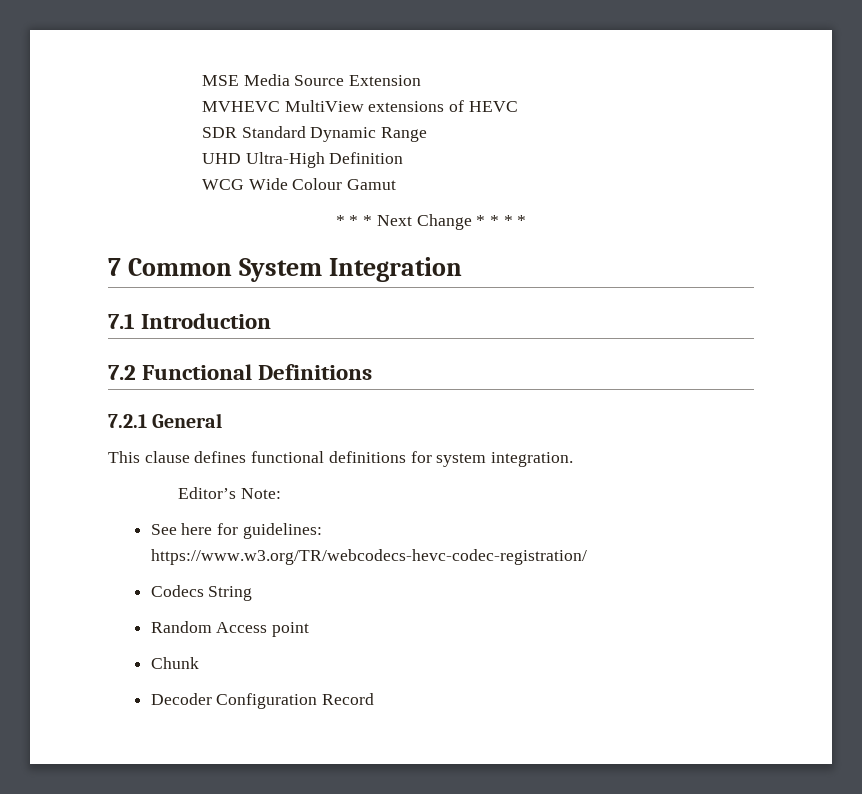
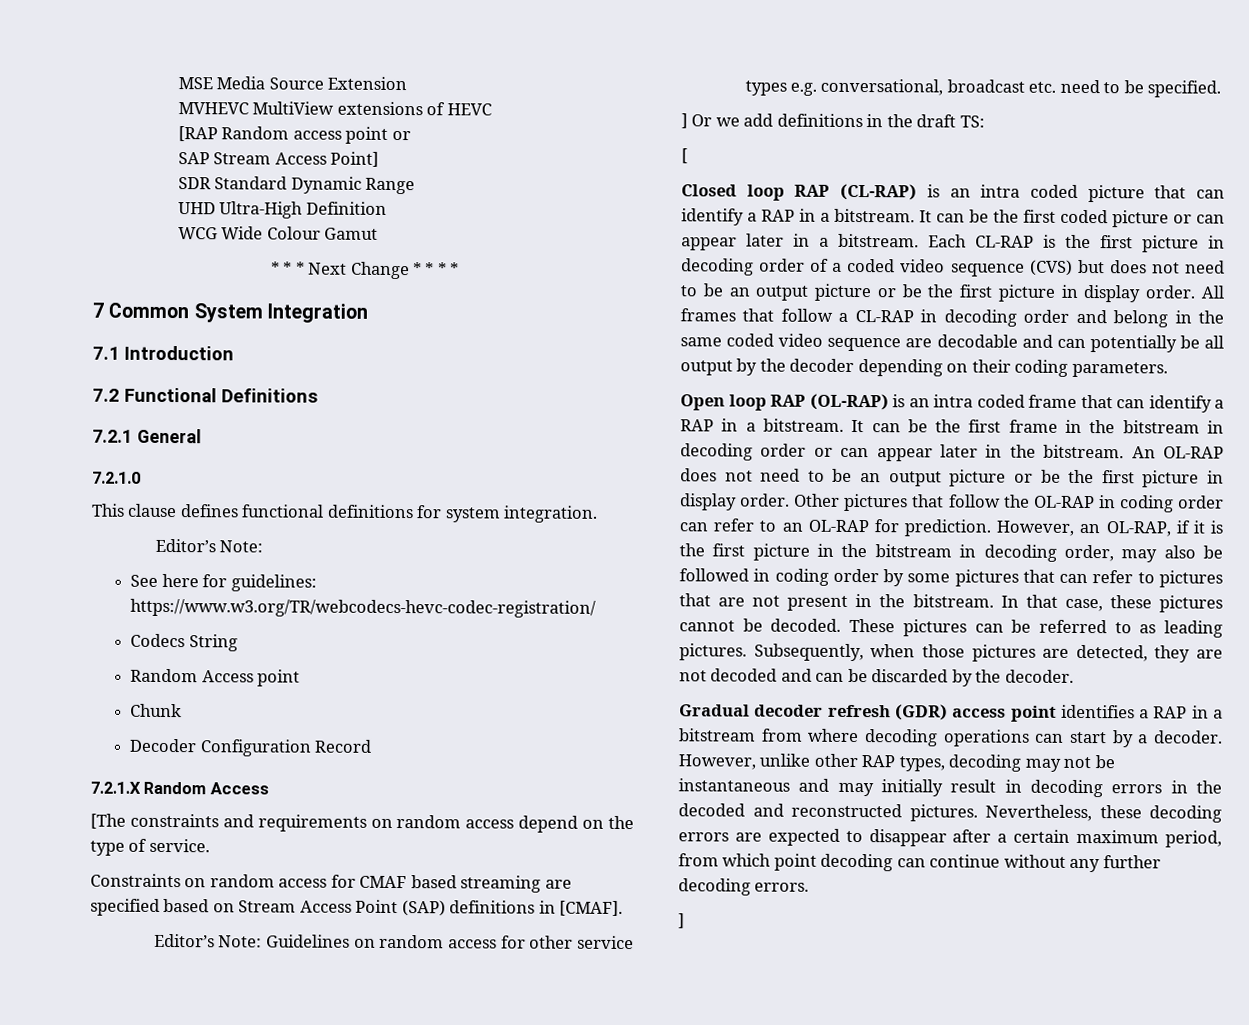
(518, 106) none -> [177,126,411,144] [177,151,380,167] // [RAP Random access point or // SAP Stream Access Point]
(223, 420) none -> [92,471,141,484] // 7.2.1.0
(375, 699) none -> [90,781,269,795] [90,813,635,833] [90,838,210,856] [90,873,572,893] [90,898,624,917] [153,933,635,950] [744,78,1222,98] [681,113,985,129] [681,148,688,164] [681,183,1225,203] [681,208,1225,228] [681,233,1225,253] [681,258,1225,277] [680,283,1224,303] [680,308,1224,328] [680,333,1224,353] [680,358,1168,378] [680,393,1224,413] [680,418,1224,434] [680,443,1224,462] [680,468,1224,488] [680,493,1224,513] [679,518,1223,537] [679,543,1223,563] [679,568,1223,588] [679,593,1223,613] [679,618,1223,638] [679,643,1223,663] [679,668,1074,687] [679,704,1223,722] [679,728,1223,748] [678,753,1115,772] [678,778,1222,798] [678,803,1222,823] [678,828,1222,848] [678,853,1161,873] [678,878,810,896] [678,913,685,929] // 7.2.1.X Random Access // [The constraints and requirements on random access depend on the type of service. // Constraints on random access for CMAF based streaming are specified based on Stream Access Point (SAP) definitions in [CMAF]. // Editor’s Note: Guidelines on random access for other service types e.g. conversational, broadcast etc. need to be specified. // ] Or we add definitions in the draft TS: // [ // Closed loop RAP (CL-RAP) is an intra coded picture that can identify a RAP in a bitstream. It can be the first coded picture or can appear later in a bitstream. Each CL-RAP is the first picture in decoding order of a coded video sequence (CVS) but does not need to be an output picture or be the first picture in display order. All frames that follow a CL-RAP in decoding order and belong in the same coded video sequence are decodable and can potentially be all output by the decoder depending on their coding parameters. // Open loop RAP (OL-RAP) is an intra coded frame that can identify a RAP in a bitstream. It can be the first frame in the bitstream in decoding order or can appear later in the bitstream. An OL-RAP does not need to be an output picture or be the first picture in display order. Other pictures that follow the OL-RAP in coding order can refer to an OL-RAP for prediction. However, an OL-RAP, if it is the first picture in the bitstream in decoding order, may also be followed in coding order by some pictures that can refer to pictures that are not present in the bitstream. In that case, these pictures cannot be decoded. These pictures can be referred to as leading pictures. Subsequently, when those pictures are detected, they are not decoded and can be discarded by the decoder. // Gradual decoder refresh (GDR) access point identifies a RAP in a bitstream from where decoding operations can start by a decoder. However, unlike other RAP types, decoding may not be instantaneous and may initially result in decoding errors in the decoded and reconstructed pictures. Nevertheless, these decoding errors are expected to disappear after a certain maximum period, from which point decoding can continue without any further decoding errors. // ]

